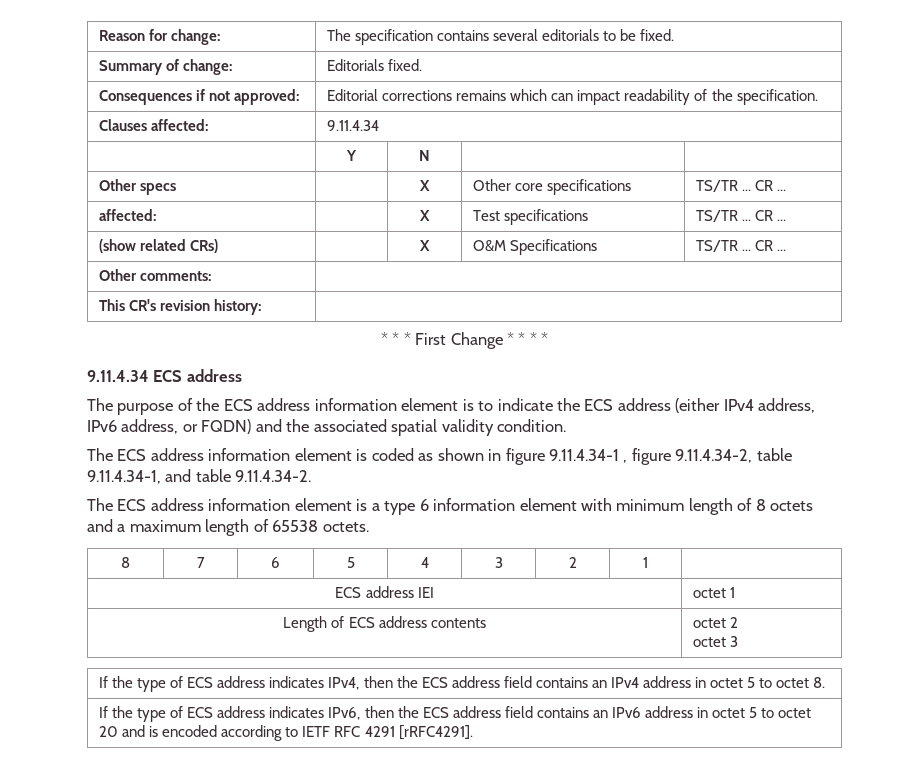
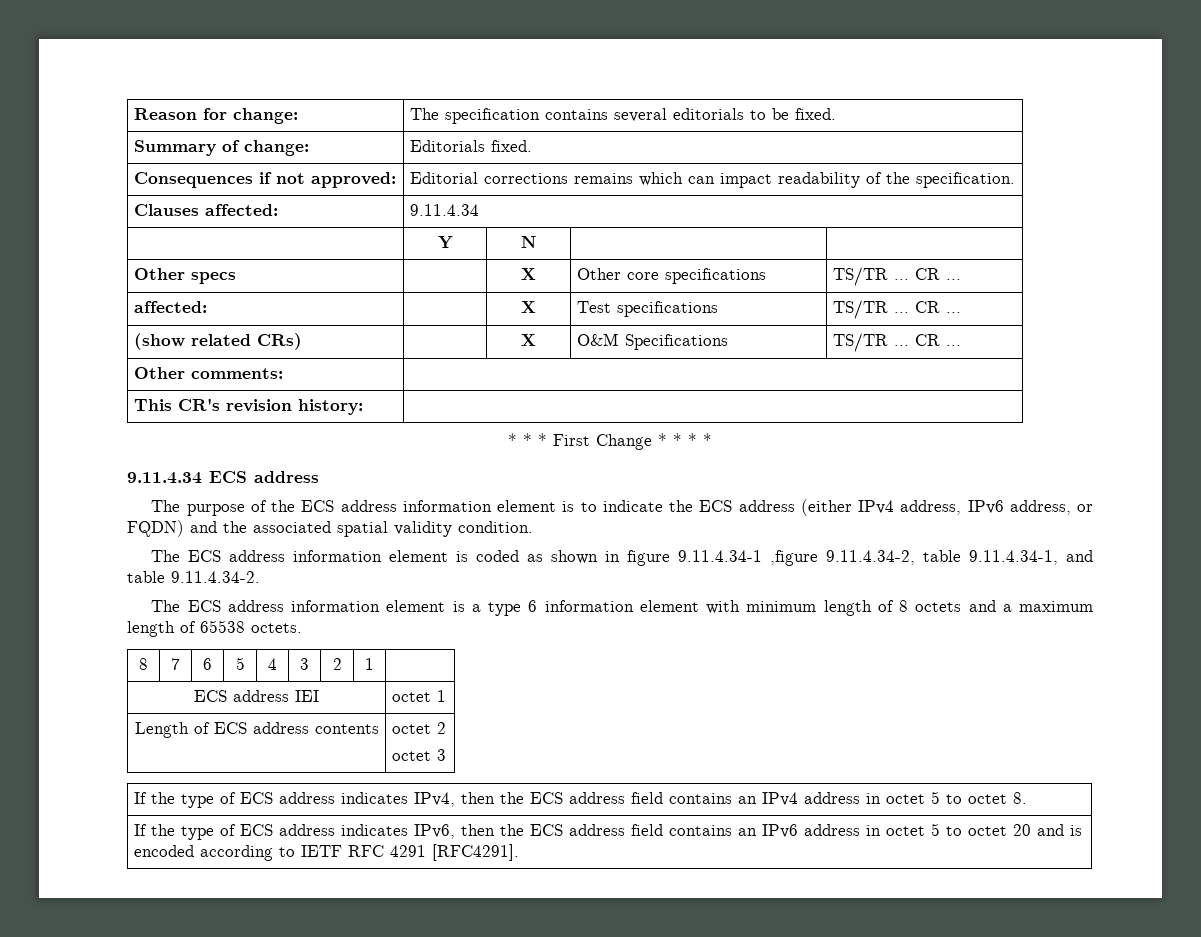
[623,448,671,465] , figure -> [770,550,819,566] ,figure
[398,725,473,740] [rRFC4291]. -> [432,844,520,861] [RFC4291].

